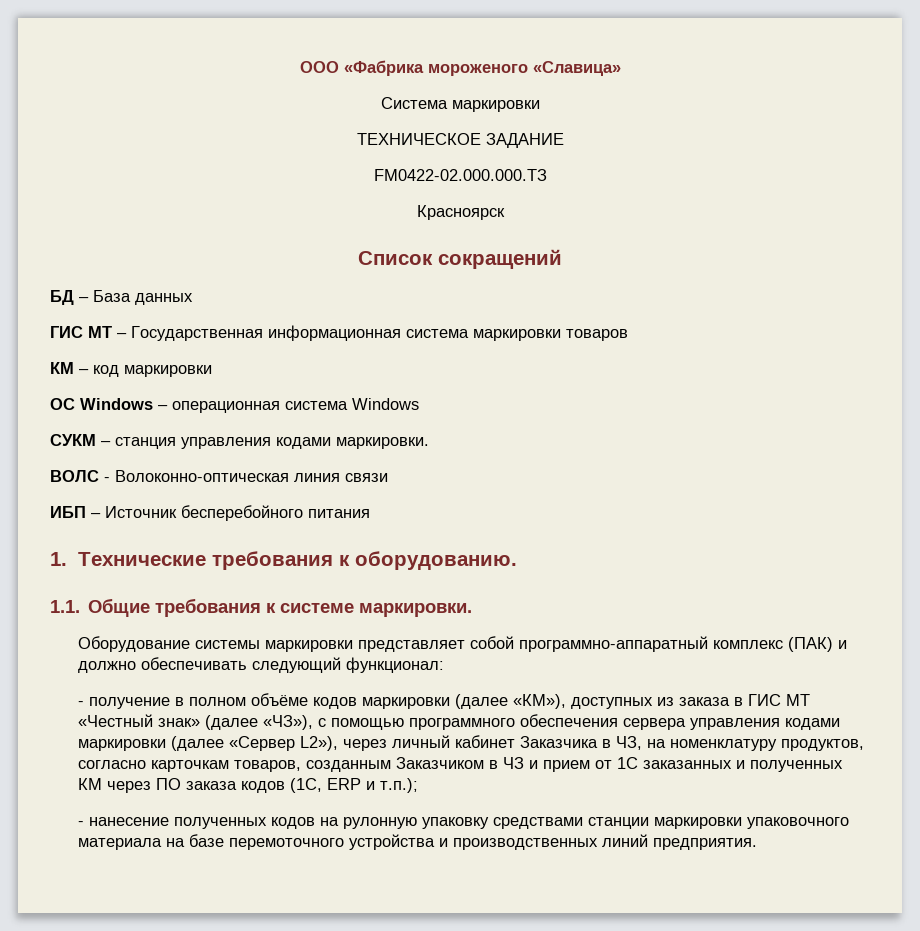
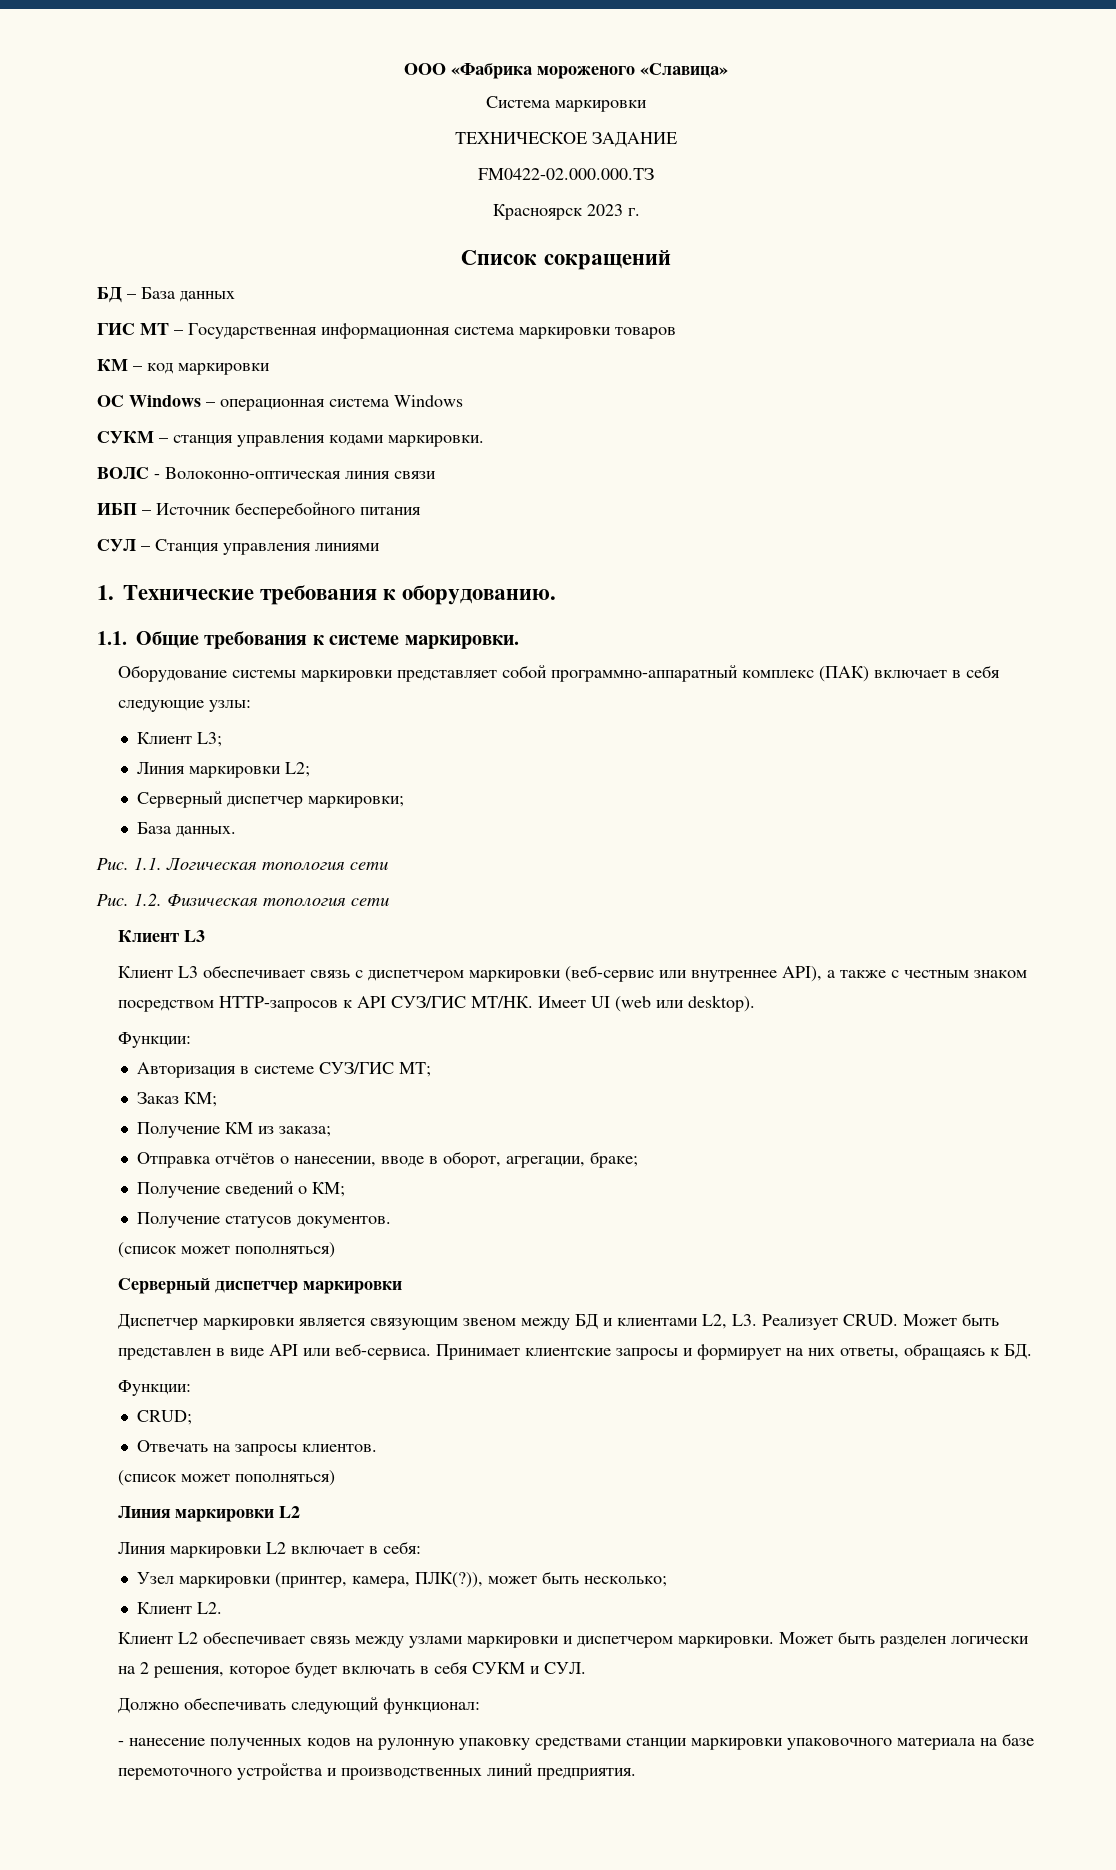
(505, 212) none -> [586,204,640,216] 2023 г.
(370, 513) none -> [97,539,380,555] // СУЛ – Станция управления линиями
[838,640,848,649] [78,657,445,673] [78,693,811,709] [78,714,841,730] [78,735,865,751] [78,757,844,772] [78,778,419,793] и должно обеспечивать следующий функционал: // - получение в полном объёме кодов маркировки (далее «КМ»), доступных из заказа в ГИС МТ «Честный знак» (далее «ЧЗ»), с помощью программного обеспечения сервера управления кодами маркировки (далее «Сервер L2»), через личный кабинет Заказчика в ЧЗ, на номенклатуру продуктов, согласно карточкам товаров, созданным Заказчиком в ЧЗ и прием от 1С заказанных и полученных КМ через ПО заказа кодов (1С, ERP и т.п.); -> [873,665,1000,678] [117,700,251,712] [137,732,223,747] [137,762,311,778] [137,791,405,808] [137,822,237,837] [96,857,388,870] [96,893,389,906] [117,930,205,942] [117,965,1027,982] [117,995,755,1012] [117,1032,191,1048] [137,1062,432,1078] [137,1092,218,1107] [137,1122,332,1138] [137,1151,639,1168] [137,1181,346,1198] [137,1212,392,1228] [117,1242,335,1258] [117,1278,402,1294] [117,1313,999,1330] [117,1343,1032,1360] [117,1380,191,1396] [137,1410,193,1425] [137,1440,378,1456] [117,1470,335,1486] [117,1506,300,1522] [117,1541,421,1558] [137,1571,668,1588] [137,1602,223,1614] [117,1631,1029,1648] [117,1661,586,1678] [117,1697,480,1714] включает в себя следующие узлы: // Клиент L3; // Линия маркировки L2; // Серверный диспетчер маркировки; // База данных. // Рис. 1.1. Логическая топология сети // Рис. 1.2. Физическая топология сети // Клиент L3 // Клиент L3 обеспечивает связь с диспетчером маркировки (веб-сервис или внутреннее API), а также с честным знаком посредством HTTP-запросов к API СУЗ/ГИС МТ/НК. Имеет UI (web или desktop). // Функции: // Авторизация в системе СУЗ/ГИС МТ; // Заказ КМ; // Получение КМ из заказа; // Отправка отчётов о нанесении, вводе в оборот, агрегации, браке; // Получение сведений о КМ; // Получение статусов документов. // (список может пополняться) // Серверный диспетчер маркировки // Диспетчер маркировки является связующим звеном между БД и клиентами L2, L3. Реализует CRUD. Может быть представлен в виде API или веб-сервиса. Принимает клиентские запросы и формирует на них ответы, обращаясь к БД. // Функции: // CRUD; // Отвечать на запросы клиентов. // (список может пополняться) // Линия маркировки L2 // Линия маркировки L2 включает в себя: // Узел маркировки (принтер, камера, ПЛК(?)), может быть несколько; // Клиент L2. // Клиент L2 обеспечивает связь между узлами маркировки и диспетчером маркировки. Может быть разделен логически на 2 решения, которое будет включать в себя СУКМ и СУЛ. // Должно обеспечивать следующий функционал:

